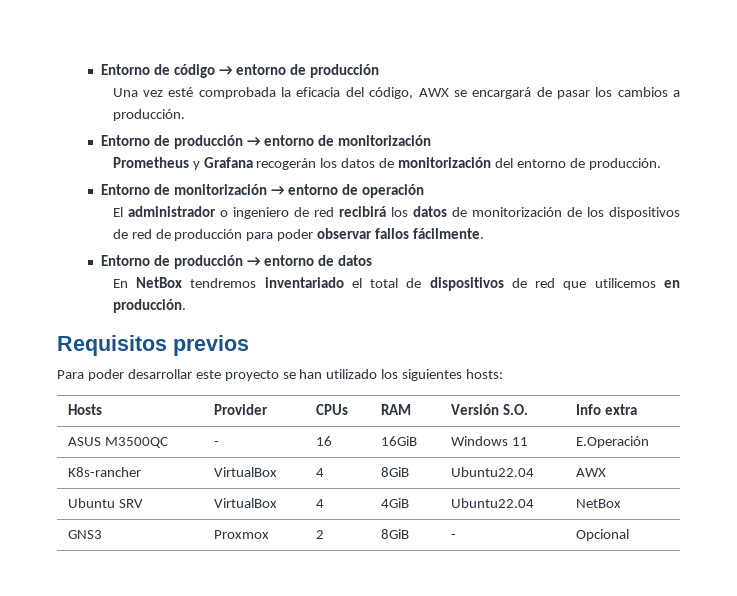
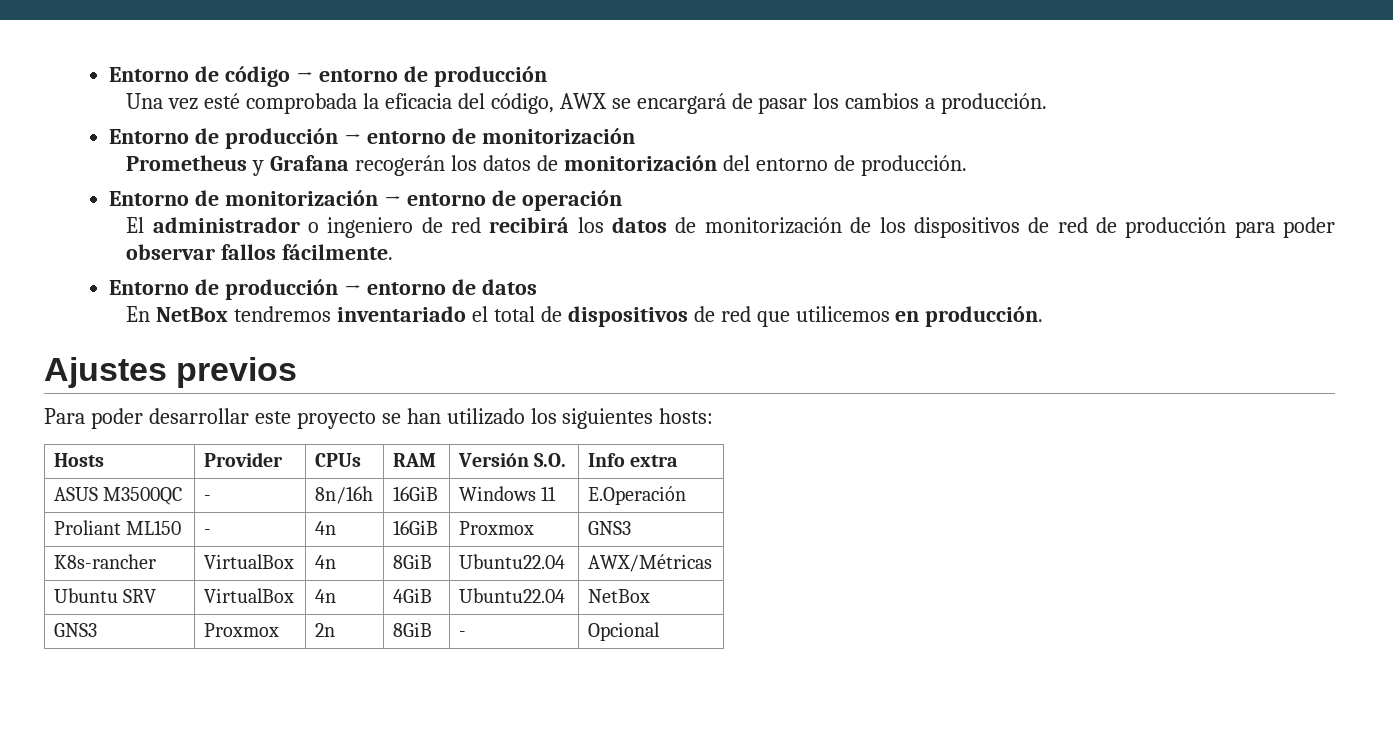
[57,335,167,356] Requisitos -> [44,357,167,388] Ajustes
[316,436,333,446] 16 -> [314,486,373,504] 8n/16h
(650, 442) none -> [53,520,182,535] [203,529,211,535] [314,521,336,535] [392,520,438,535] [458,521,534,535] [587,521,631,535] // Proliant ML150 | - | 4n | 16GiB | Proxmox | GNS3
[316,468,325,477] 4 -> [314,555,336,569] 4n
[576,468,607,477] AWX -> [587,554,712,572] AWX/Métricas
[316,499,325,508] 4 -> [314,589,336,603] 4n
[316,530,325,539] 2 -> [314,623,335,637] 2n

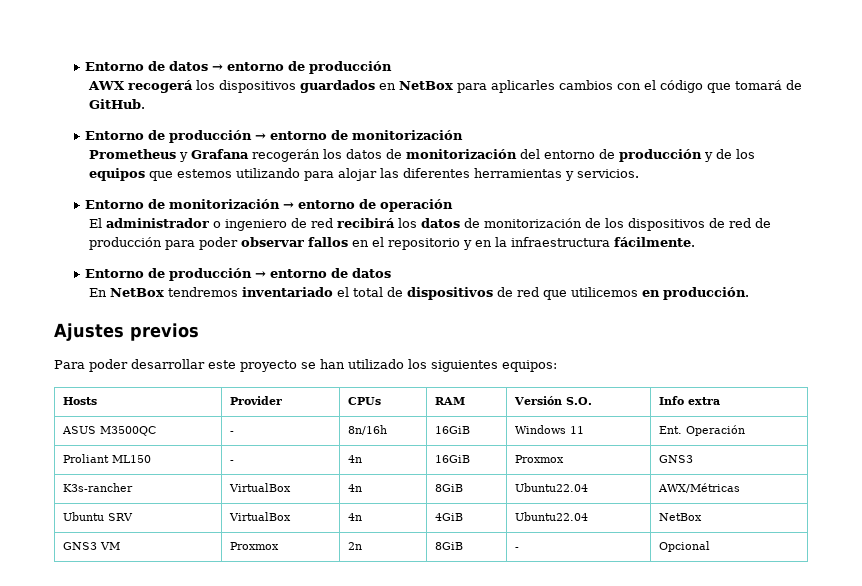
[109,66,291,87] Entorno de código -> [85,61,209,71] Entorno de datos
[126,93,1048,114] Una vez esté comprobada la eficacia del código, AWX se encargará de pasar los cambios a producción. -> [88,80,803,93] [89,99,146,109] AWX recogerá los dispositivos guardados en NetBox para aplicarles cambios con el código que tomará de GitHub.
[860,155,967,176] producción. -> [619,149,756,162] [89,168,640,181] producción y de los equipos que estemos utilizando para alojar las diferentes herramientas y servicios.
(277, 252) none -> [352,237,611,250] en el repositorio y en la infraestructura
[659,408,714,424] hosts: -> [502,360,557,372] equipos:
[587,486,686,505] E.Operación -> [659,425,746,436] Ent. Operación
[53,554,156,569] K8s-rancher -> [63,483,134,492] K3s-rancher
(97, 630) none -> [100,542,121,550] VM

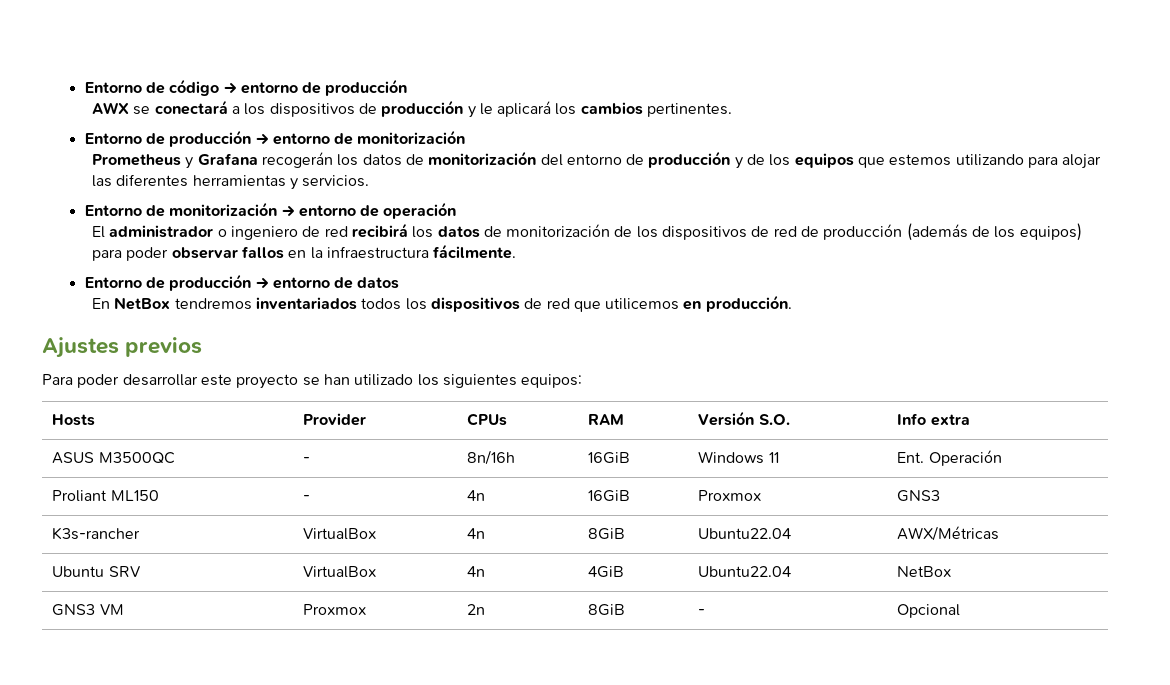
[85,61,209,71] Entorno de datos -> [84,79,220,96] Entorno de código
[128,80,803,93] [89,99,146,109] recogerá los dispositivos guardados en NetBox para aplicarles cambios con el código que tomará de GitHub. -> [133,100,733,118] se conectará a los dispositivos de producción y le aplicará los cambios pertinentes.
(163, 243) none -> [906,223,1082,241] (además de los equipos)
[372,237,493,250] el repositorio y en -> (307, 254) none
[242,287,404,297] inventariado el total de -> [255,297,427,310] inventariados todos los

